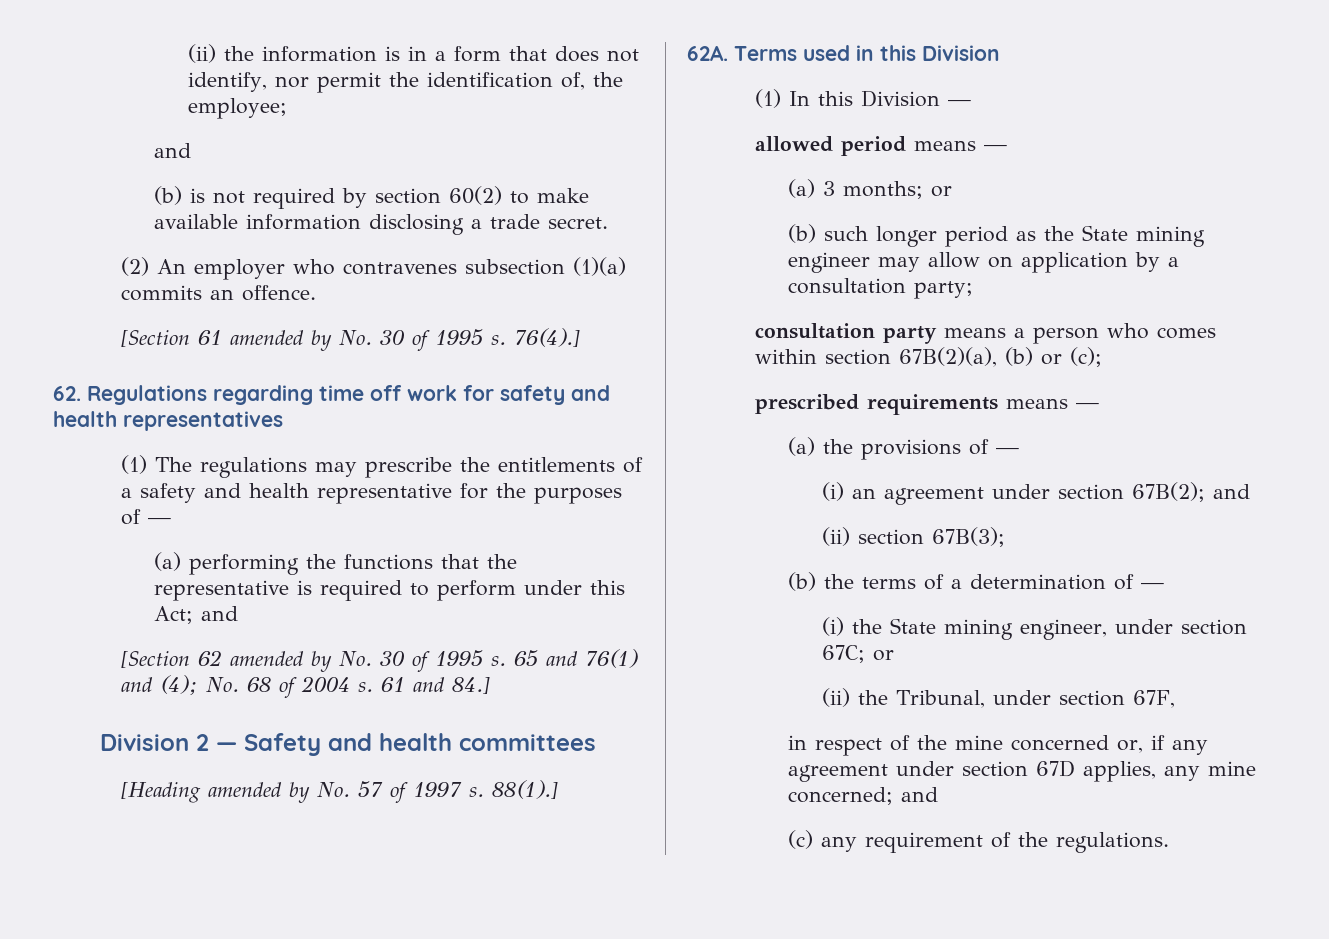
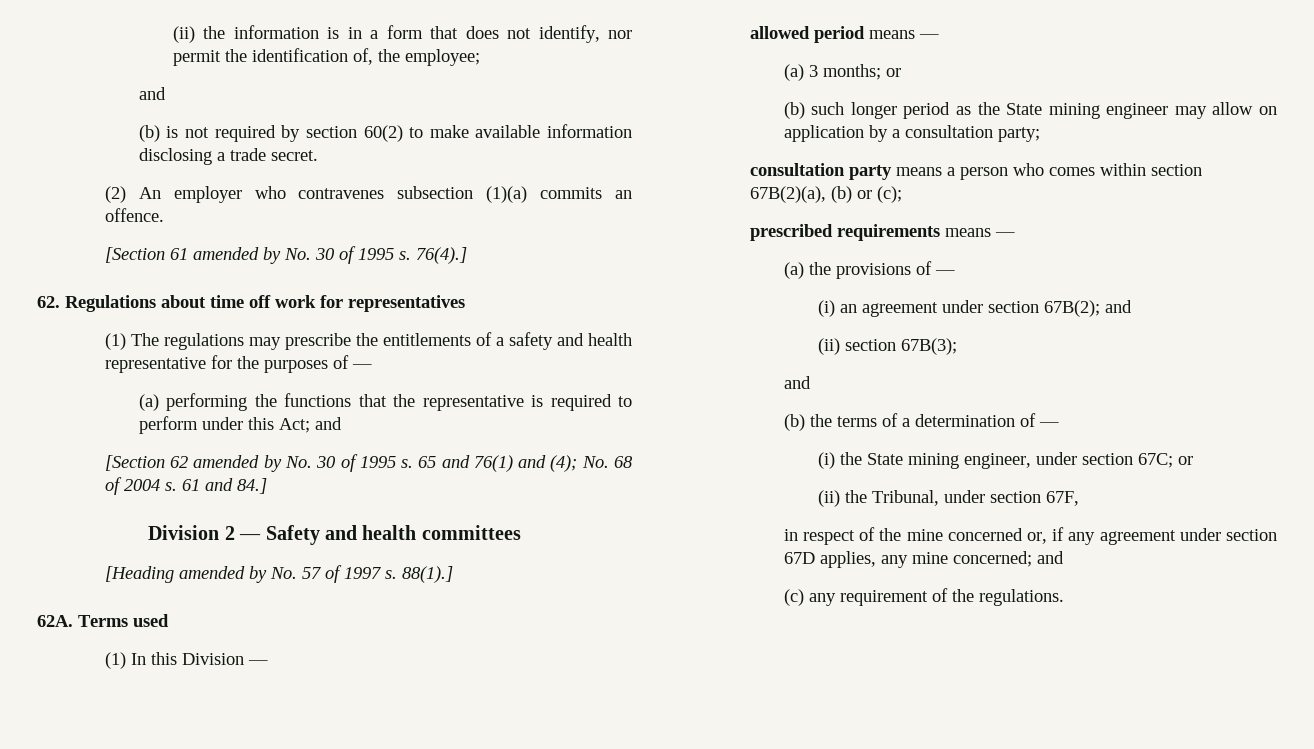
[213,385,313,405] regarding -> [161,295,206,308] about
[500,385,610,405] [53,411,117,427] safety and health -> (343, 301) none
[856,45,1000,61] in this Division -> (169, 620) none
(1006, 537) none -> [783,376,811,389] // and

